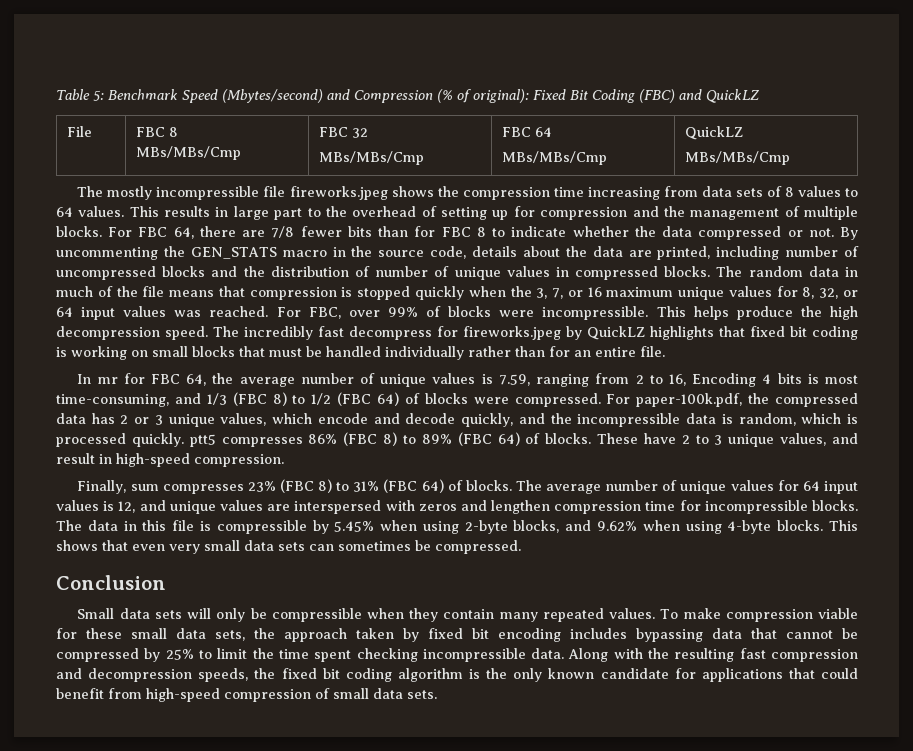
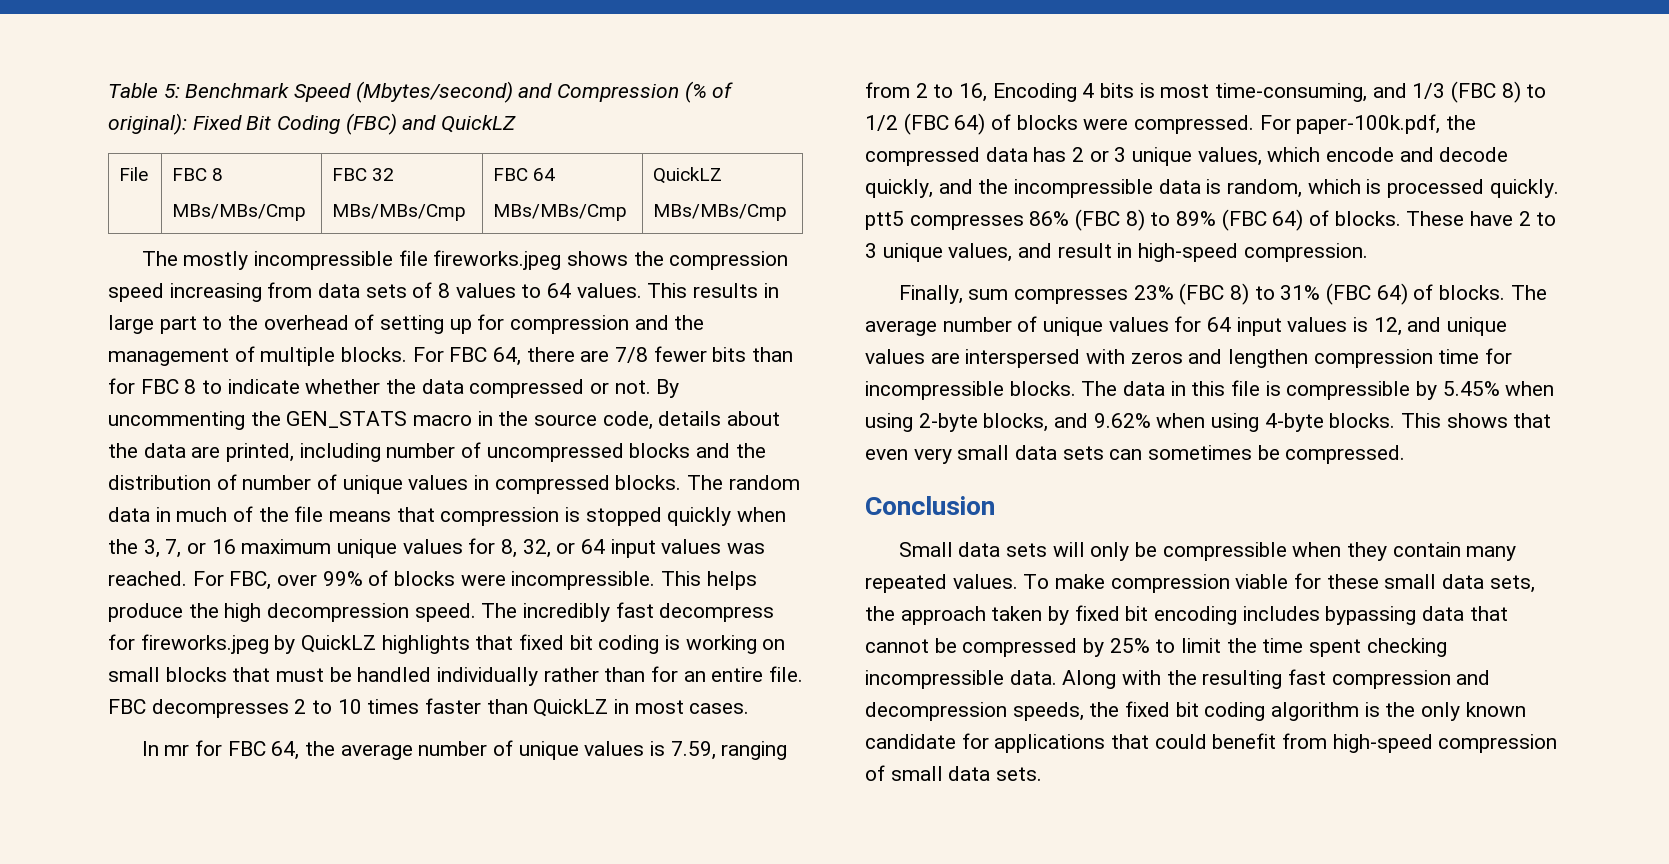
[553,187,584,197] time -> [108,283,164,302] speed
(665, 351) none -> [108,698,750,718] FBC decompresses 2 to 10 times faster than QuickLZ in most cases.

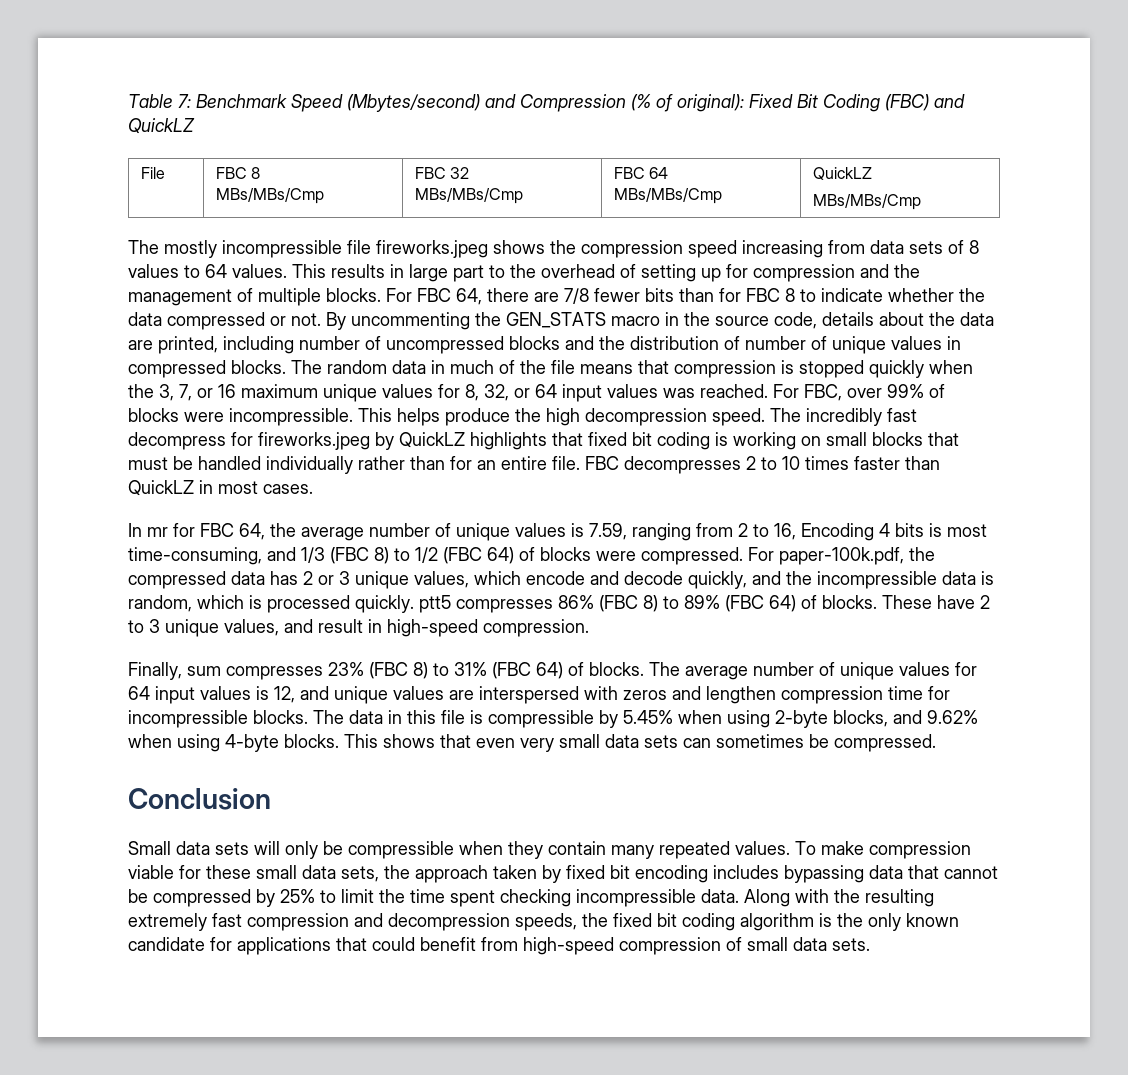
[163,84,180,98] 5: -> [178,94,191,108] 7:
(1283, 679) none -> [128,913,207,931] extremely

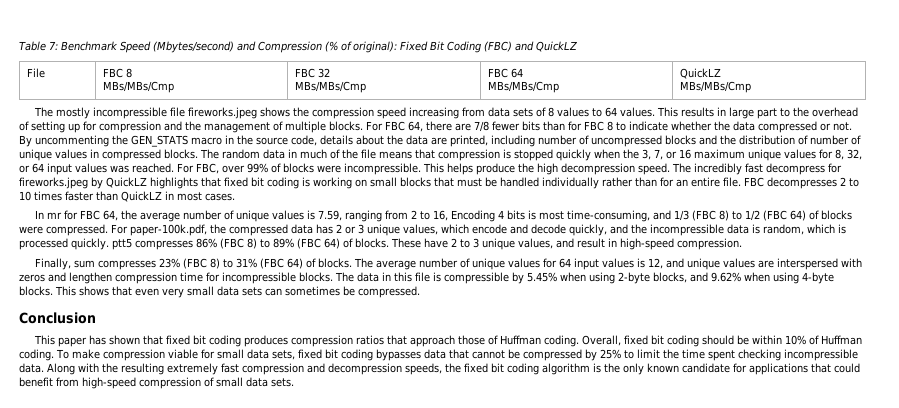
[128,841,790,859] Small data sets will only be compressible when they contain many repeated values. -> [34,335,863,347] [19,349,54,361] This paper has shown that fixed bit coding produces compression ratios that approach those of Huffman coding. Overall, fixed bit coding should be within 10% of Huffman coding.
[206,865,251,879] these -> (215, 354) none
[384,865,864,883] the approach taken by fixed bit encoding includes bypassing -> [297,349,421,361] fixed bit coding bypasses

